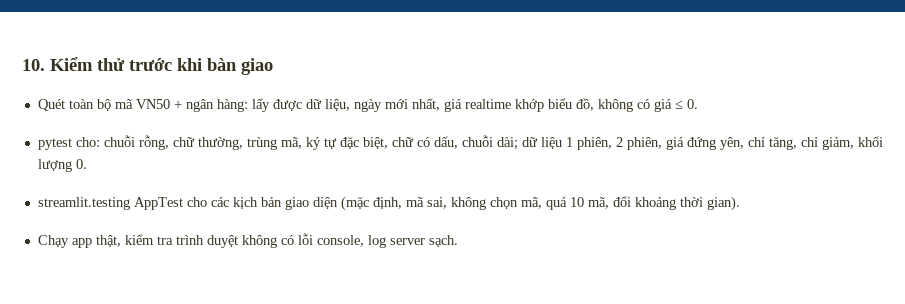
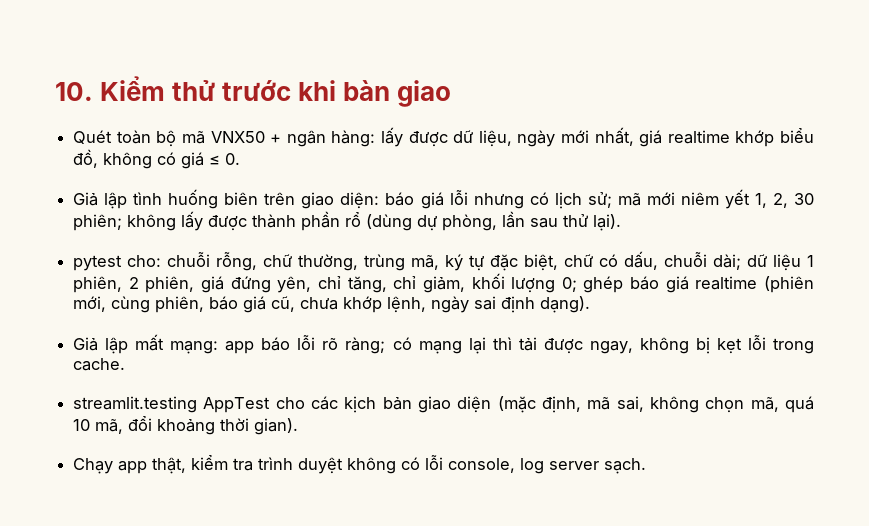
[135,99,170,109] VN50 -> [210,131,265,143] VNX50
(698, 104) none -> [73,189,814,209] [73,211,622,231] // Giả lập tình huống biên trên giao diện: báo giá lỗi nhưng có lịch sử; mã mới niêm yết 1, 2, 30 phiên; không lấy được thành phần rổ (dùng dự phòng, lần sau thử lại).
[75,159,87,169] 0. -> [561,276,814,293] [73,296,591,313] [73,334,815,354] [73,358,126,371] 0; ghép báo giá realtime (phiên mới, cùng phiên, báo giá cũ, chưa khớp lệnh, ngày sai định dạng). // Giả lập mất mạng: app báo lỗi rõ ràng; có mạng lại thì tải được ngay, không bị kẹt lỗi trong cache.

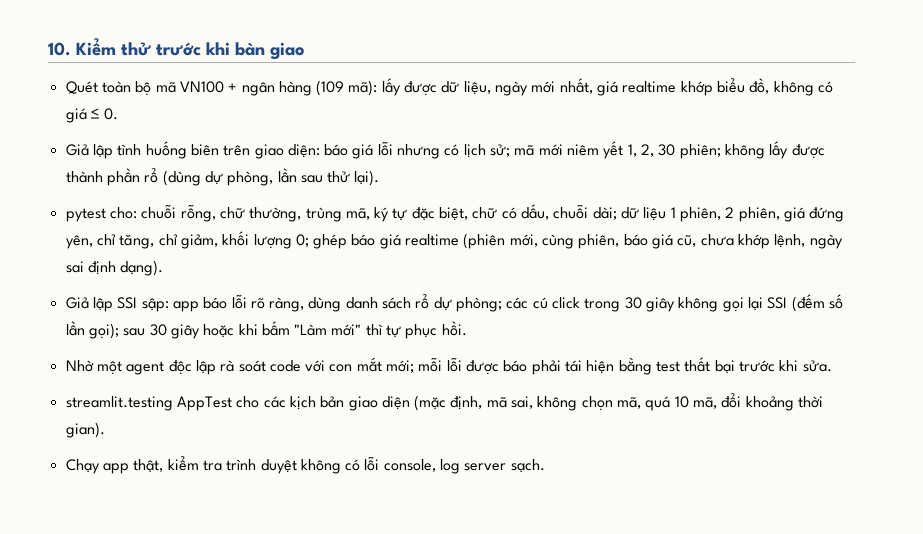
[210,131,265,143] VNX50 -> [179,81,224,93] VN100
[331,130,376,147] hàng: -> [278,80,378,96] hàng (109 mã):
[135,334,219,354] mất mạng: -> [117,297,169,312] SSI sập:
[345,335,815,354] [73,358,126,371] ràng; có mạng lại thì tải được ngay, không bị kẹt lỗi trong cache. -> [269,294,843,312] [65,321,467,339] [65,357,832,375] ràng, dùng danh sách rổ dự phòng; các cú click trong 30 giây không gọi lại SSI (đếm số lần gọi); sau 30 giây hoặc khi bấm "Làm mới" thì tự phục hồi. // Nhờ một agent độc lập rà soát code với con mắt mới; mỗi lỗi được báo phải tái hiện bằng test thất bại trước khi sửa.

